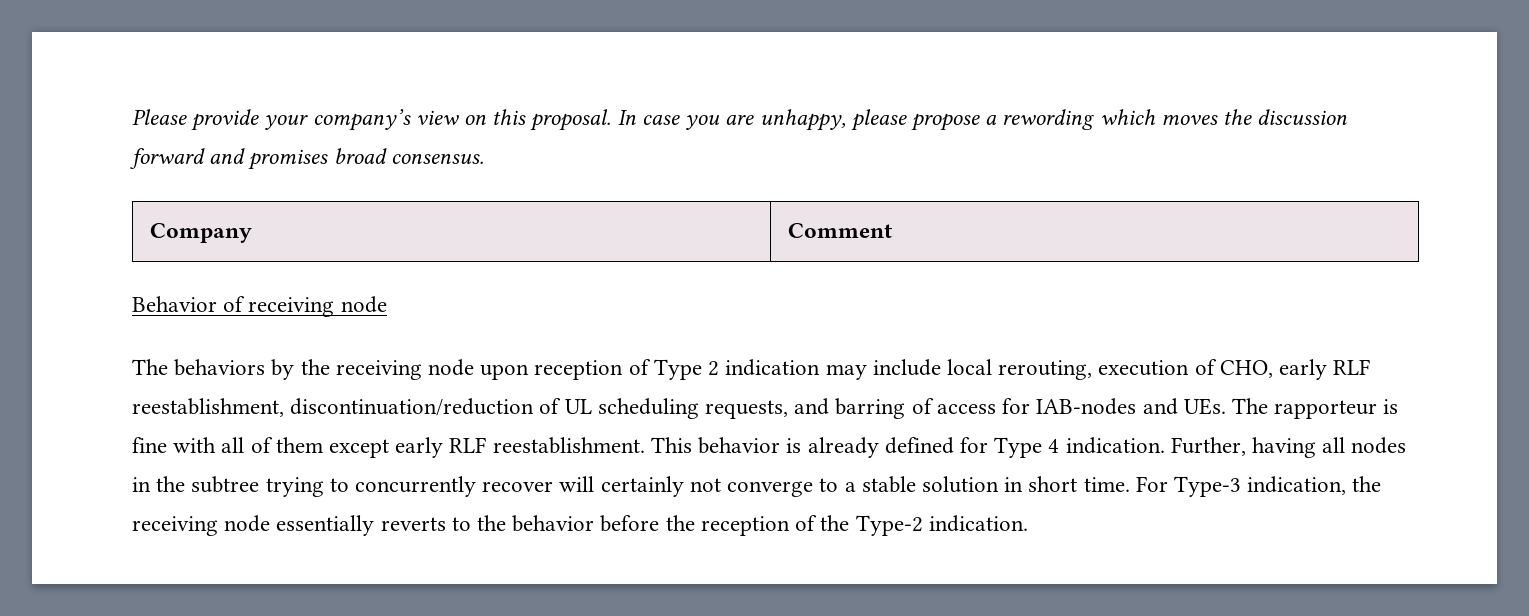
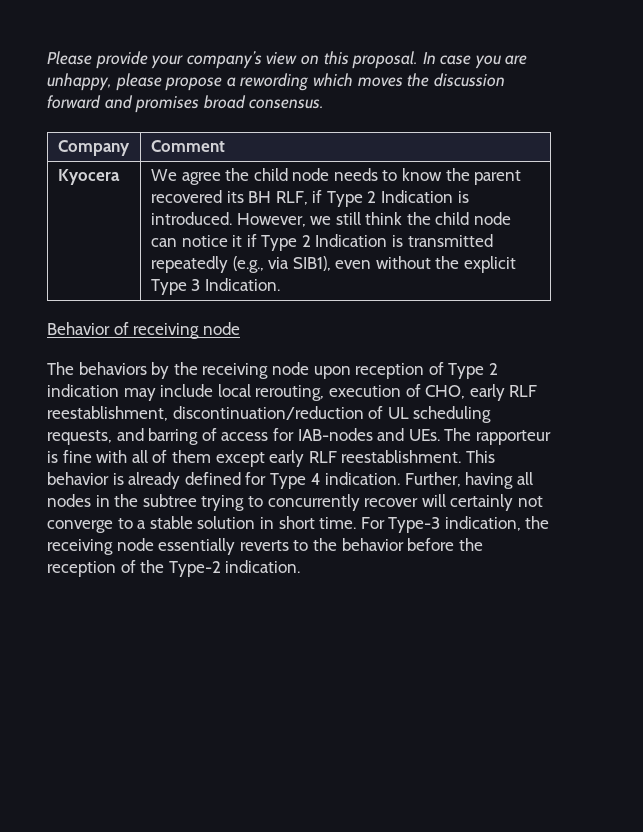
(892, 230) none -> [57,169,120,185] [150,168,522,185] [150,190,469,207] [150,212,512,227] [150,234,493,251] [150,256,517,273] [150,278,281,295] // Kyocera | We agree the child node needs to know the parent recovered its BH RLF, if Type 2 Indication is introduced. However, we still think the child node can notice it if Type 2 Indication is transmitted repeatedly (e.g., via SIB1), even without the explicit Type 3 Indication.

